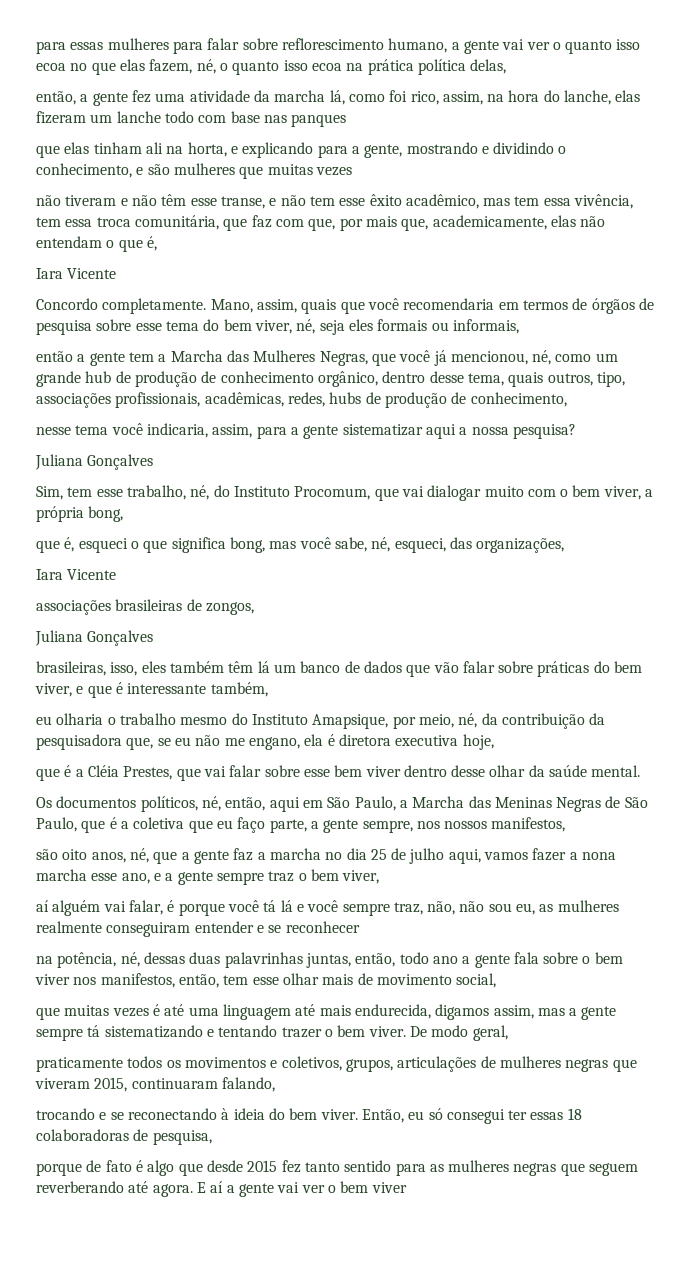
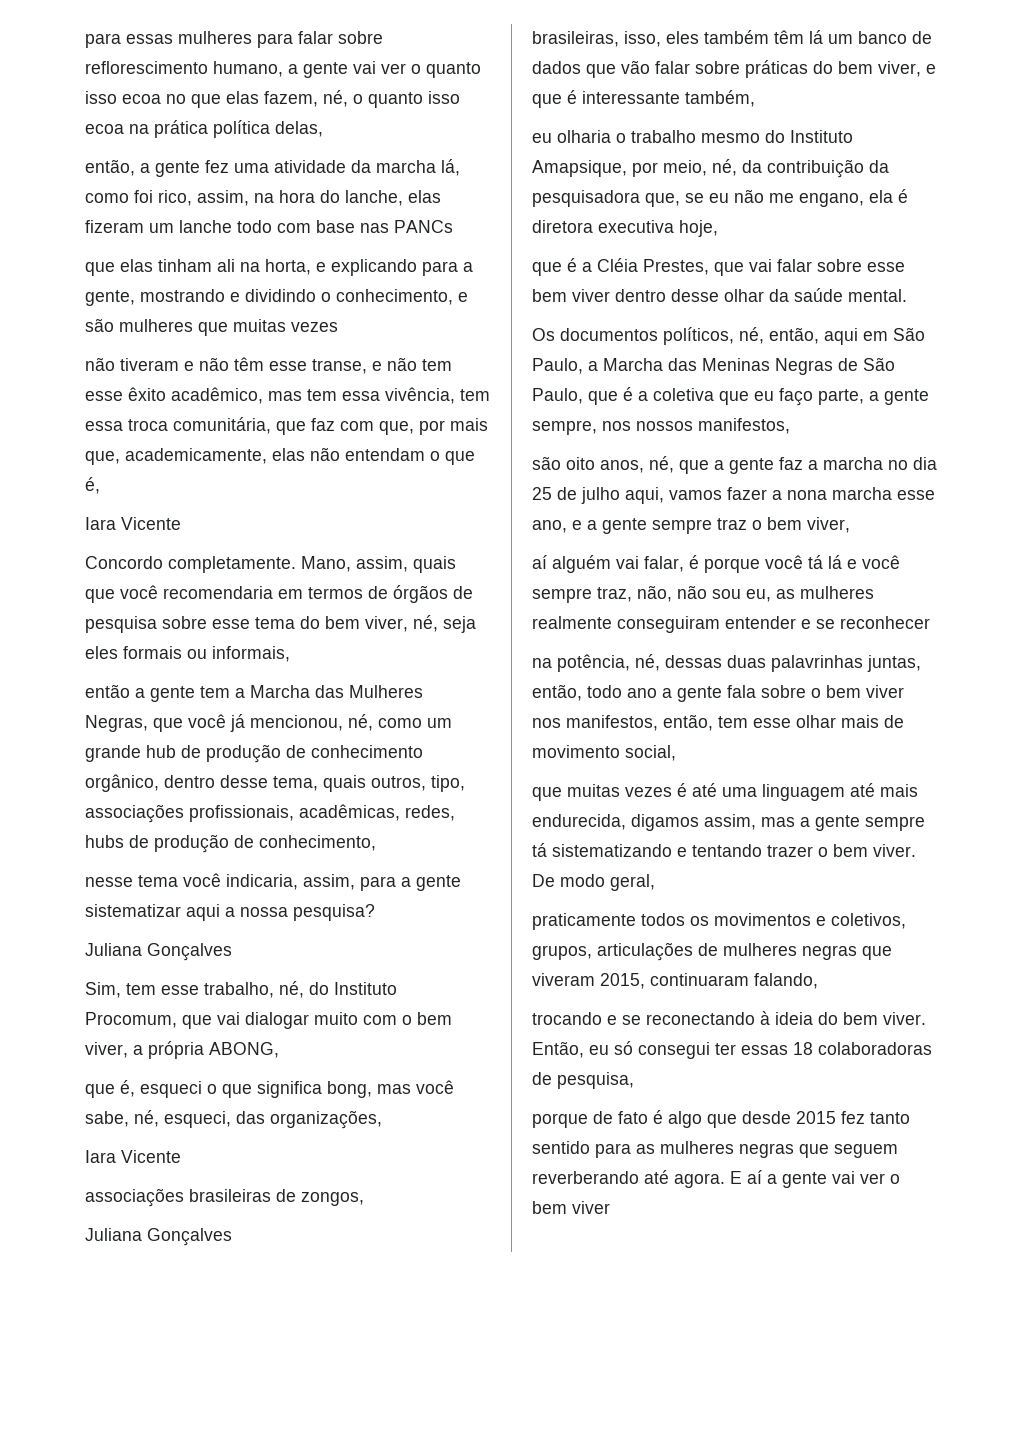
[291,114,347,127] panques -> [394,220,453,233] PANCs
[88,506,124,522] bong, -> [209,1042,279,1058] ABONG,

